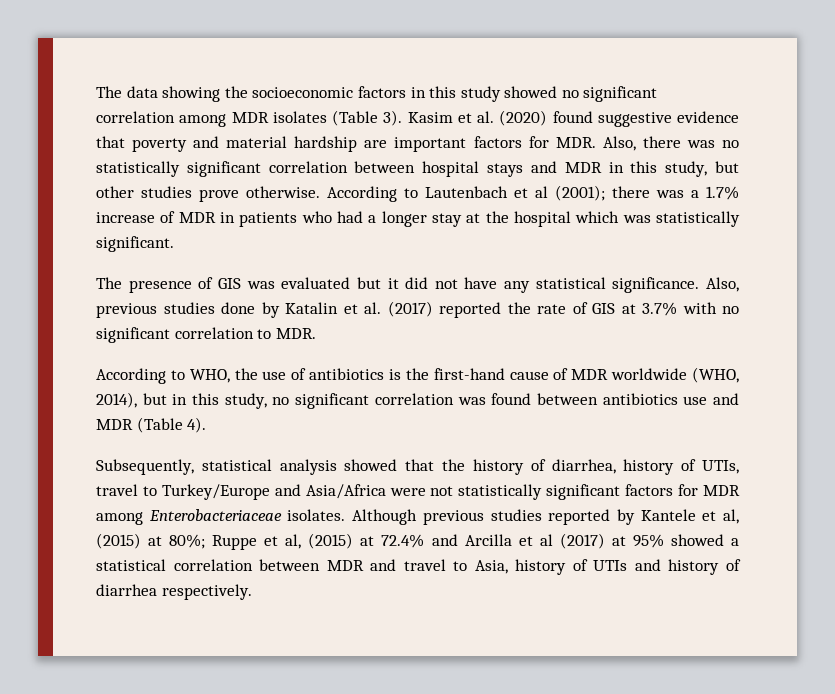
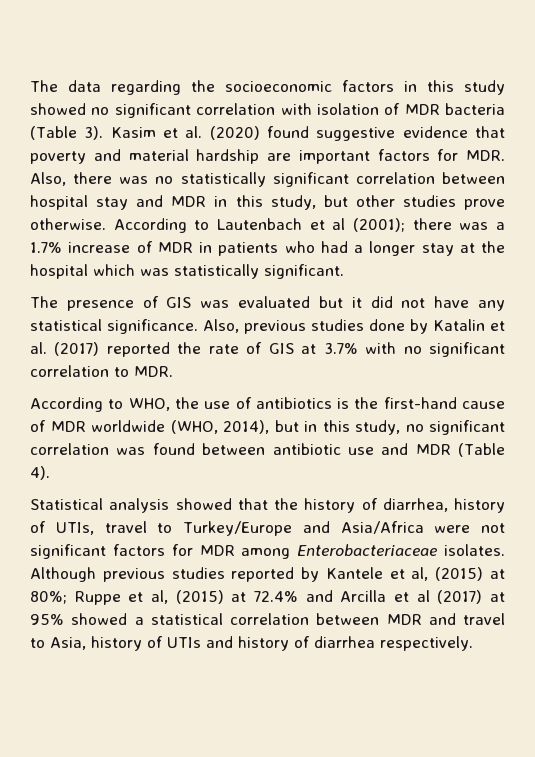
[162,86,221,102] showing -> [111,80,181,95] regarding
[179,111,327,127] among MDR isolates -> [280,103,505,115] with isolation of MDR bacteria
[487,163,524,177] stays -> [96,197,129,210] stay
[602,393,678,405] antibiotics -> [272,443,341,455] antibiotic
[96,459,272,475] Subsequently, statistical -> [30,498,103,510] Statistical
[458,484,543,500] statistically -> (505, 528) none

